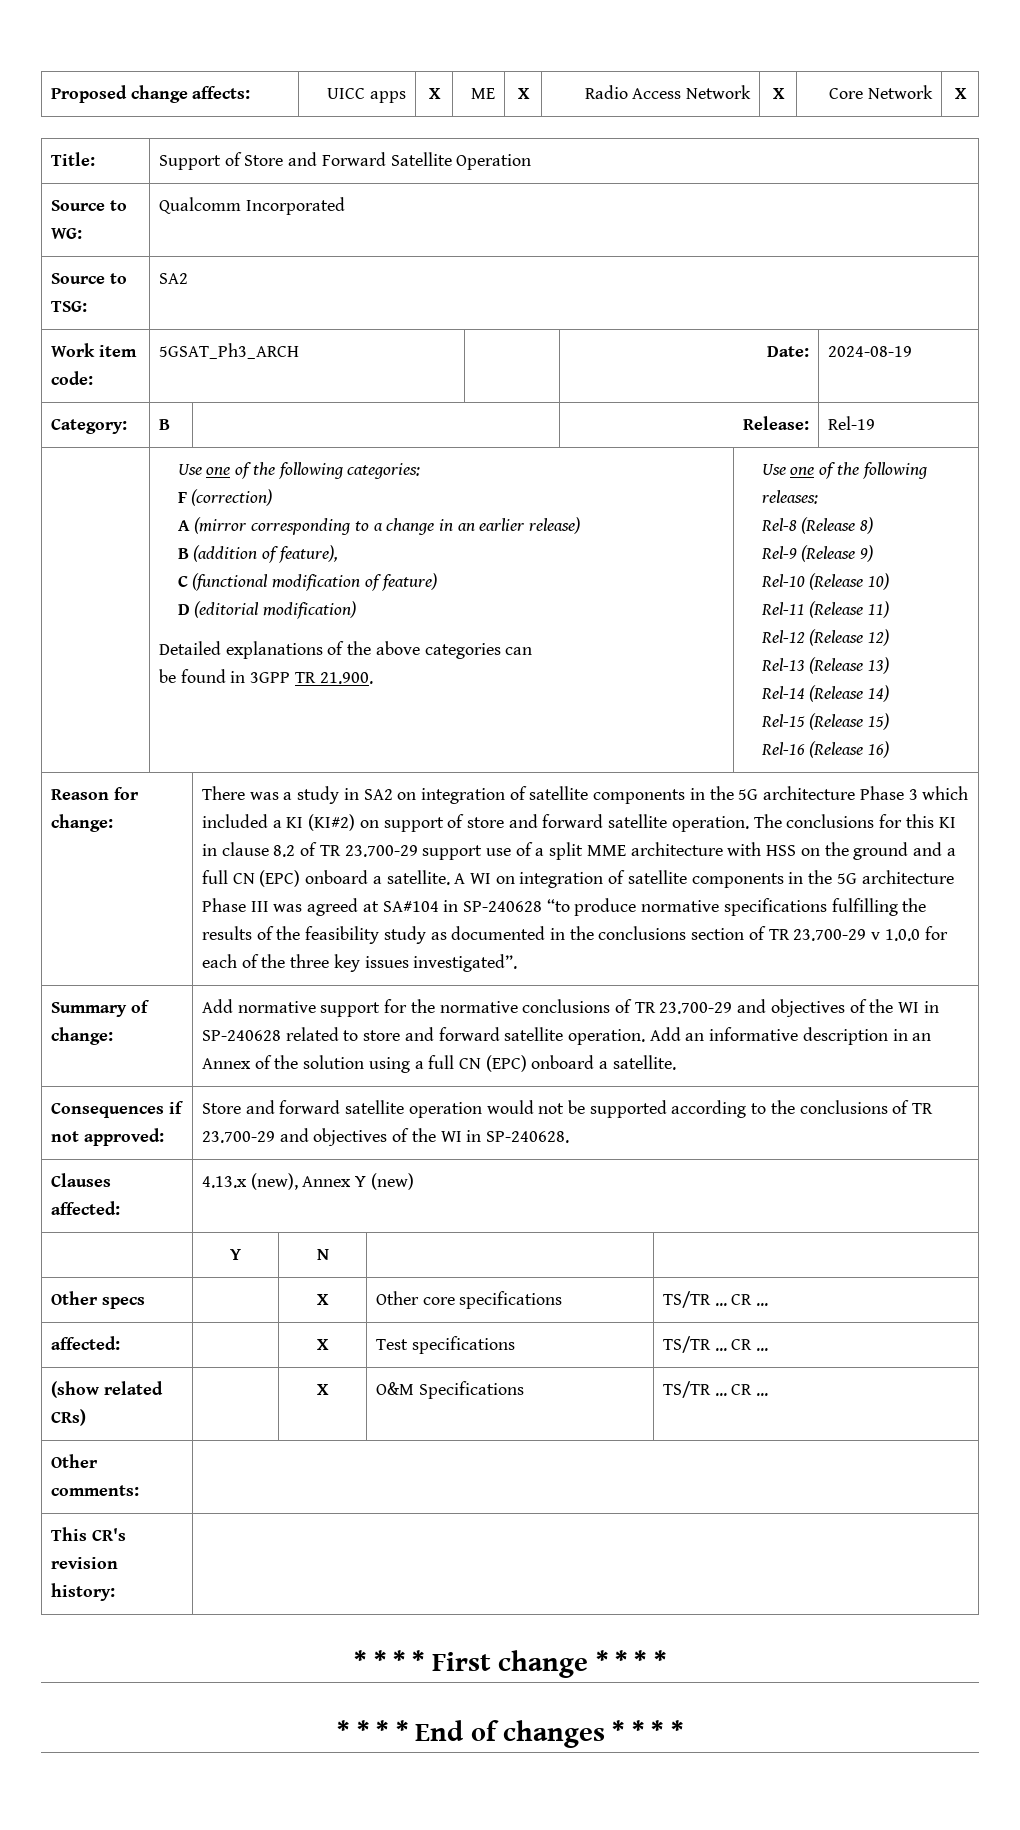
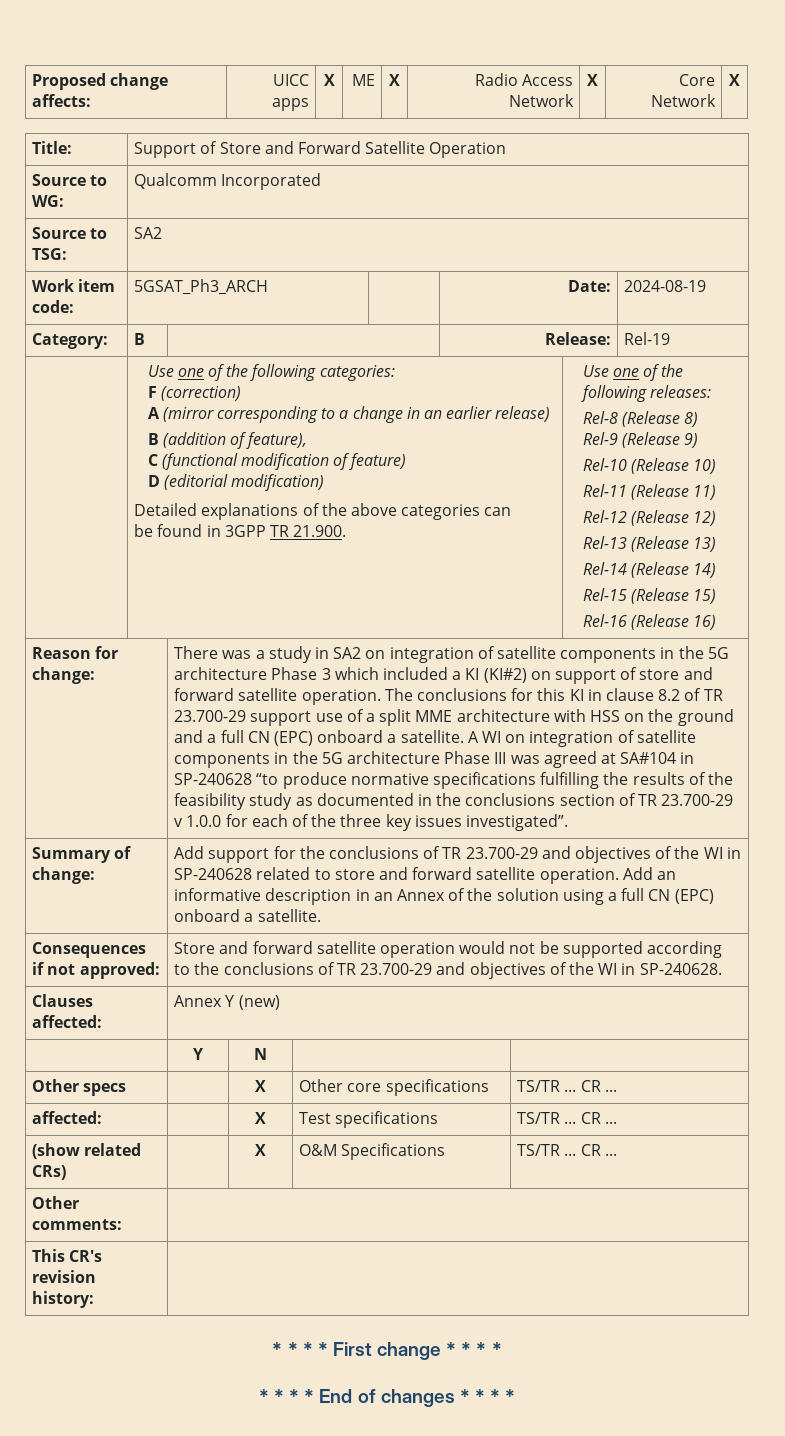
[237,1001,316,1013] normative -> (205, 852) none
[439,1001,518,1013] normative -> (325, 852) none
[201,1173,298,1190] 4.13.x (new), -> (103, 1021) none

